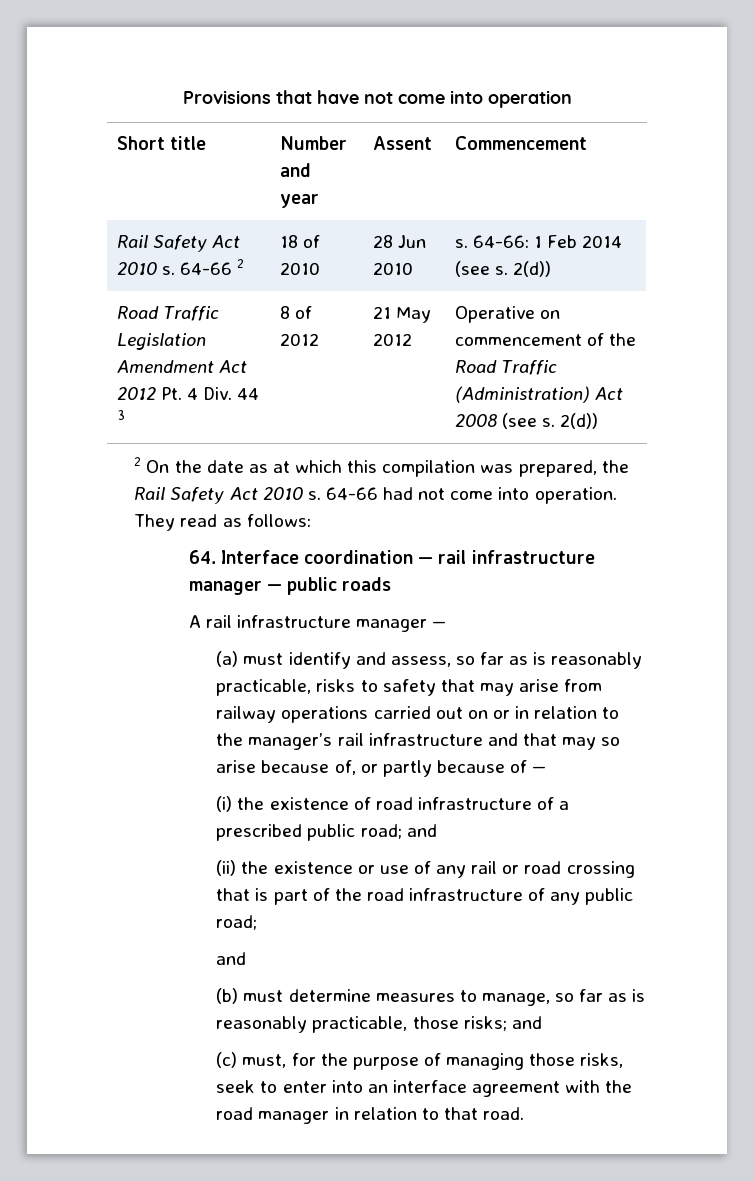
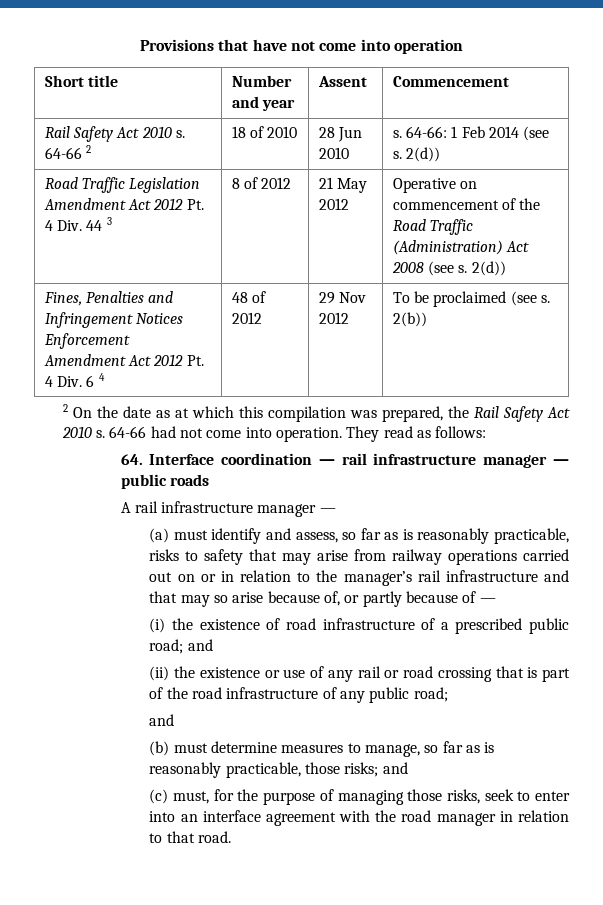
(599, 421) none -> [43,291,174,306] [44,312,183,328] [43,333,130,349] [43,354,204,366] [44,373,105,387] [231,291,266,303] [231,312,262,324] [318,292,366,304] [318,312,349,324] [392,291,550,307] [392,312,427,327] // Fines, Penalties and Infringement Notices Enforcement Amendment Act 2012 Pt. 4 Div. 6 4 | 48 of 2012 | 29 Nov 2012 | To be proclaimed (see s. 2(b))

